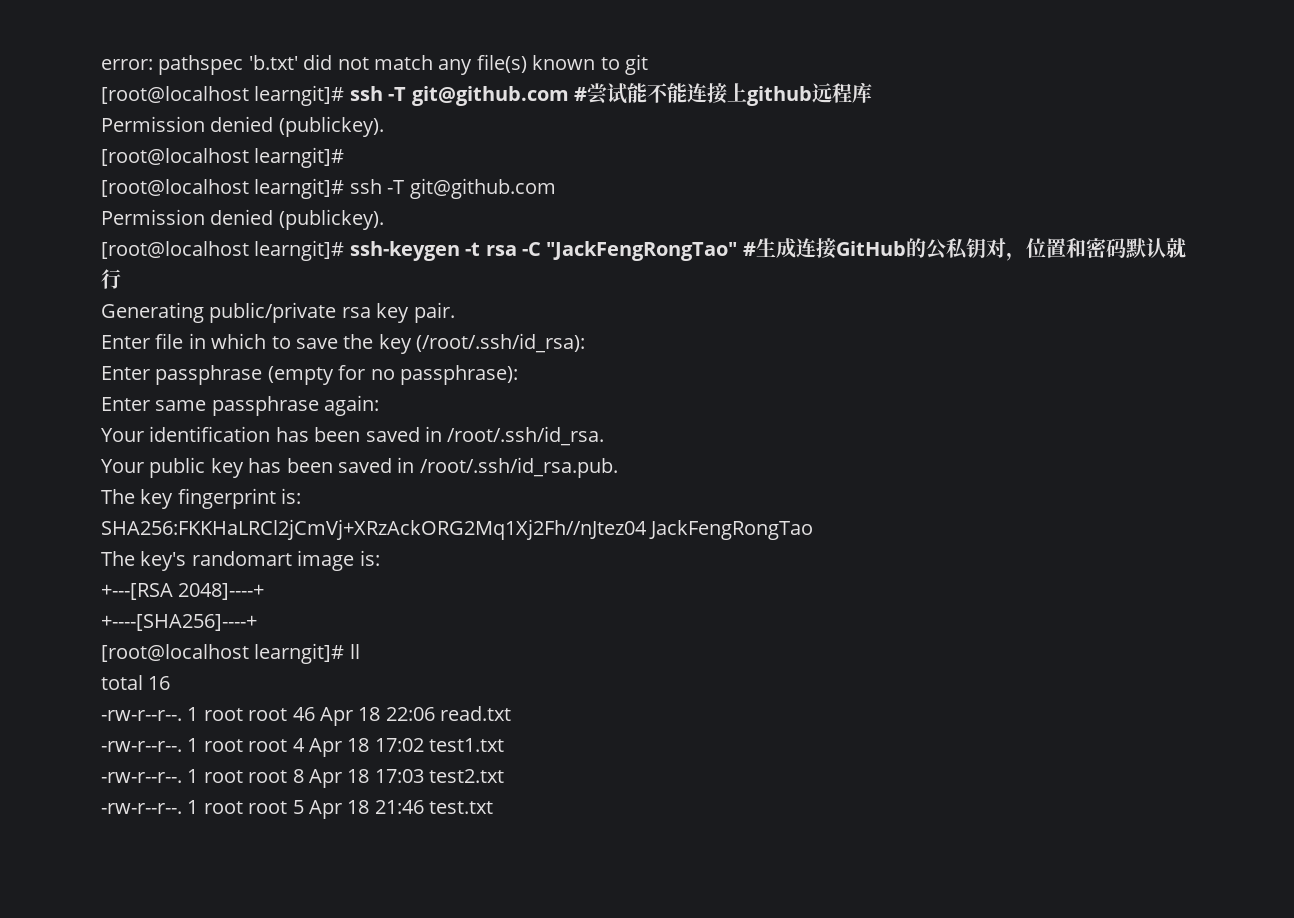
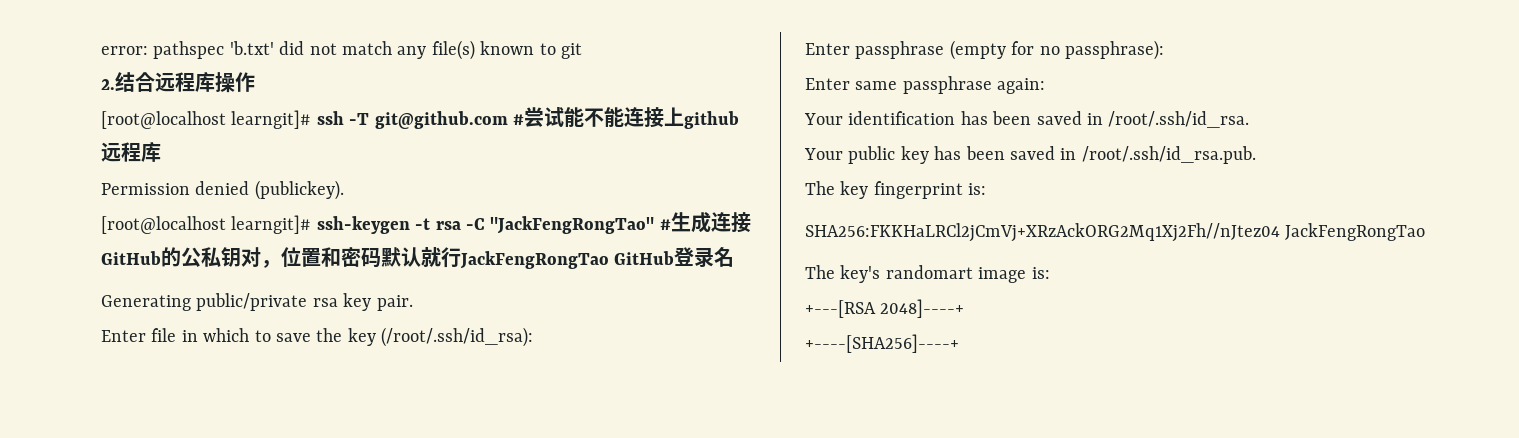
(648, 64) none -> [101,72,255,93] // 2.结合远程库操作
[101,178,556,199] [101,209,384,230] [101,240,345,261] // [root@localhost learngit]# ssh -T git@github.com // Permission denied (publickey). // [root@localhost learngit]# -> (312, 224) none
(121, 279) none -> [460,247,735,269] JackFengRongTao GitHub登录名
[101,643,360,664] [101,675,171,690] [101,706,512,726] [101,738,505,757] [101,769,505,788] [101,800,494,819] // [root@localhost learngit]# ll // total 16 // -rw-r--r--. 1 root root 46 Apr 18 22:06 read.txt // -rw-r--r--. 1 root root 4 Apr 18 17:02 test1.txt // -rw-r--r--. 1 root root 8 Apr 18 17:03 test2.txt // -rw-r--r--. 1 root root 5 Apr 18 21:46 test.txt -> (959, 343) none

